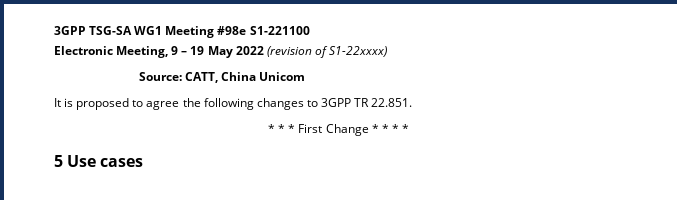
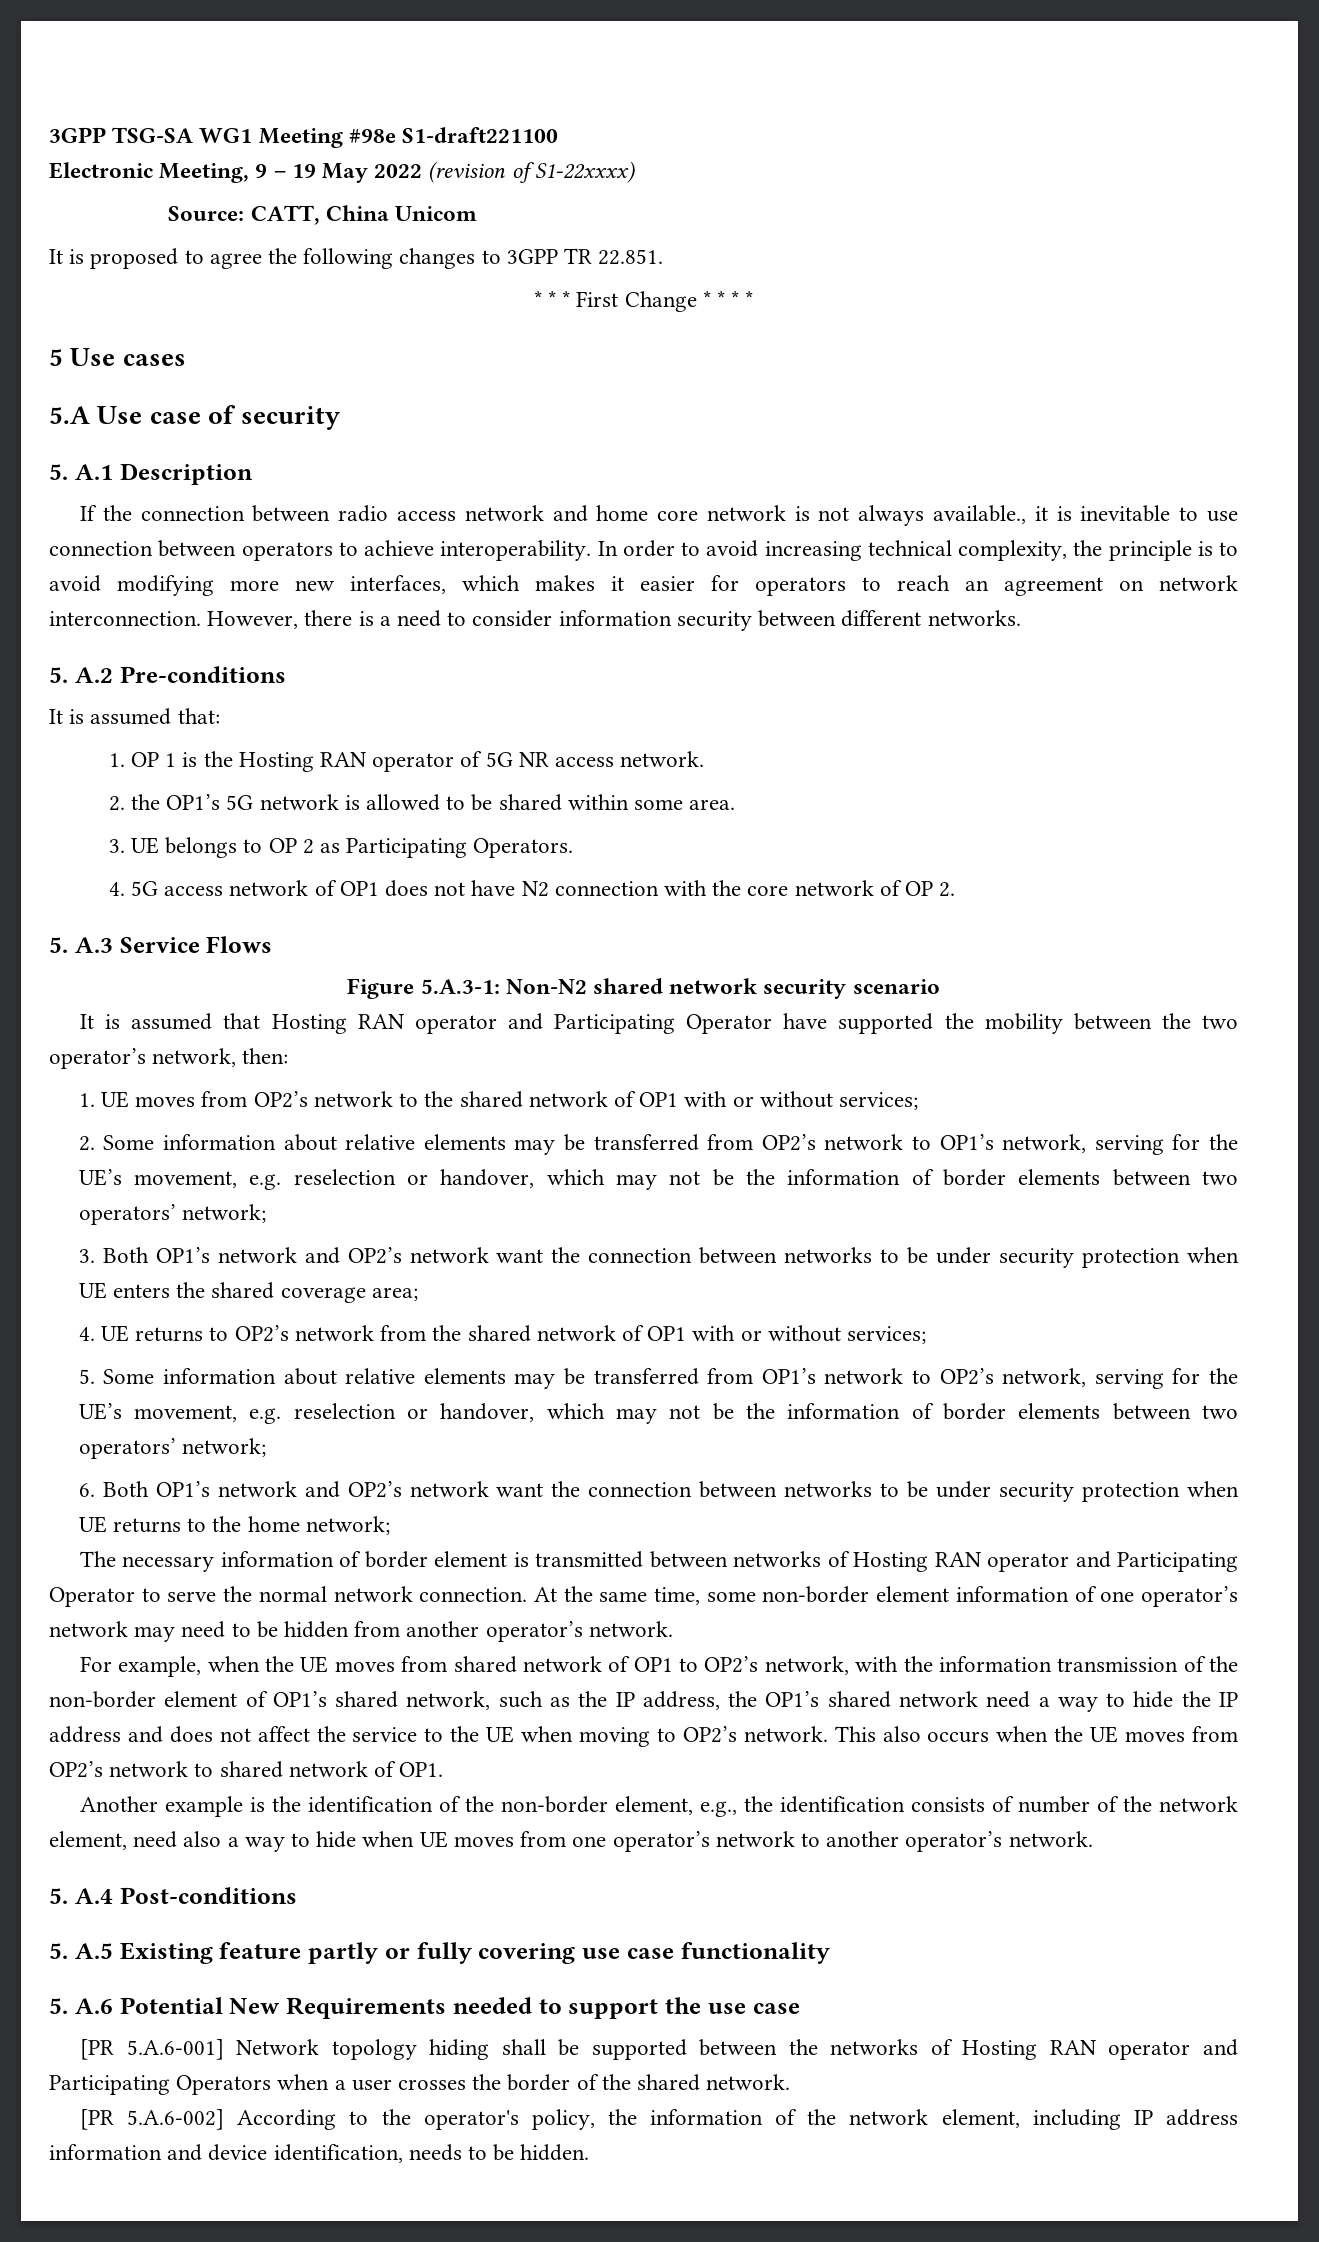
[249,26,310,35] S1-221100 -> [402,127,559,143] S1-draft221100
(144, 162) none -> [49,405,341,430] [49,463,253,485] [79,505,1239,526] [49,540,1238,561] [49,575,1238,596] [49,610,1021,631] [49,666,286,683] [49,708,220,725] [108,751,705,772] [108,794,736,811] [108,837,574,858] [108,880,956,897] [49,936,273,953] [347,978,940,999] [79,1013,1238,1034] [49,1048,289,1069] [78,1091,918,1110] [78,1134,1238,1155] [78,1169,1238,1190] [78,1204,267,1225] [78,1247,1239,1268] [78,1282,418,1303] [78,1325,926,1344] [78,1368,1238,1389] [78,1403,1238,1424] [78,1438,267,1459] [78,1481,1239,1502] [78,1516,390,1535] [79,1551,1238,1572] [49,1586,1239,1607] [49,1621,673,1642] [79,1656,1239,1677] [49,1691,1239,1712] [49,1726,1238,1747] [49,1761,444,1778] [79,1796,1239,1817] [49,1831,1093,1852] [49,1887,297,1904] [49,1942,830,1964] [49,1997,800,2019] [79,2039,1238,2060] [49,2074,791,2095] [79,2109,1238,2130] [49,2144,590,2163] // 5.A Use case of security // 5. A.1 Description // If the connection between radio access network and home core network is not always available., it is inevitable to use connection between operators to achieve interoperability. In order to avoid increasing technical complexity, the principle is to avoid modifying more new interfaces, which makes it easier for operators to reach an agreement on network interconnection. However, there is a need to consider information security between different networks. // 5. A.2 Pre-conditions // It is assumed that: // 1. OP 1 is the Hosting RAN operator of 5G NR access network. // 2. the OP1’s 5G network is allowed to be shared within some area. // 3. UE belongs to OP 2 as Participating Operators. // 4. 5G access network of OP1 does not have N2 connection with the core network of OP 2. // 5. A.3 Service Flows // Figure 5.A.3-1: Non-N2 shared network security scenario // It is assumed that Hosting RAN operator and Participating Operator have supported the mobility between the two operator’s network, then: // 1. UE moves from OP2’s network to the shared network of OP1 with or without services; // 2. Some information about relative elements may be transferred from OP2’s network to OP1’s network, serving for the UE’s movement, e.g. reselection or handover, which may not be the information of border elements between two operators’ network; // 3. Both OP1’s network and OP2’s network want the connection between networks to be under security protection when UE enters the shared coverage area; // 4. UE returns to OP2’s network from the shared network of OP1 with or without services; // 5. Some information about relative elements may be transferred from OP1’s network to OP2’s network, serving for the UE’s movement, e.g. reselection or handover, which may not be the information of border elements between two operators’ network; // 6. Both OP1’s network and OP2’s network want the connection between networks to be under security protection when UE returns to the home network; // The necessary information of border element is transmitted between networks of Hosting RAN operator and Participating Operator to serve the normal network connection. At the same time, some non-border element information of one operator’s network may need to be hidden from another operator’s network. // For example, when the UE moves from shared network of OP1 to OP2’s network, with the information transmission of the non-border element of OP1’s shared network, such as the IP address, the OP1’s shared network need a way to hide the IP address and does not affect the service to the UE when moving to OP2’s network. This also occurs when the UE moves from OP2’s network to shared network of OP1. // Another example is the identification of the non-border element, e.g., the identification consists of number of the network element, need also a way to hide when UE moves from one operator’s network to another operator’s network. // 5. A.4 Post-conditions // 5. A.5 Existing feature partly or fully covering use case functionality // 5. A.6 Potential New Requirements needed to support the use case // [PR 5.A.6-001] Network topology hiding shall be supported between the networks of Hosting RAN operator and Participating Operators when a user crosses the border of the shared network. // [PR 5.A.6-002] According to the operator's policy, the information of the network element, including IP address information and device identification, needs to be hidden.

